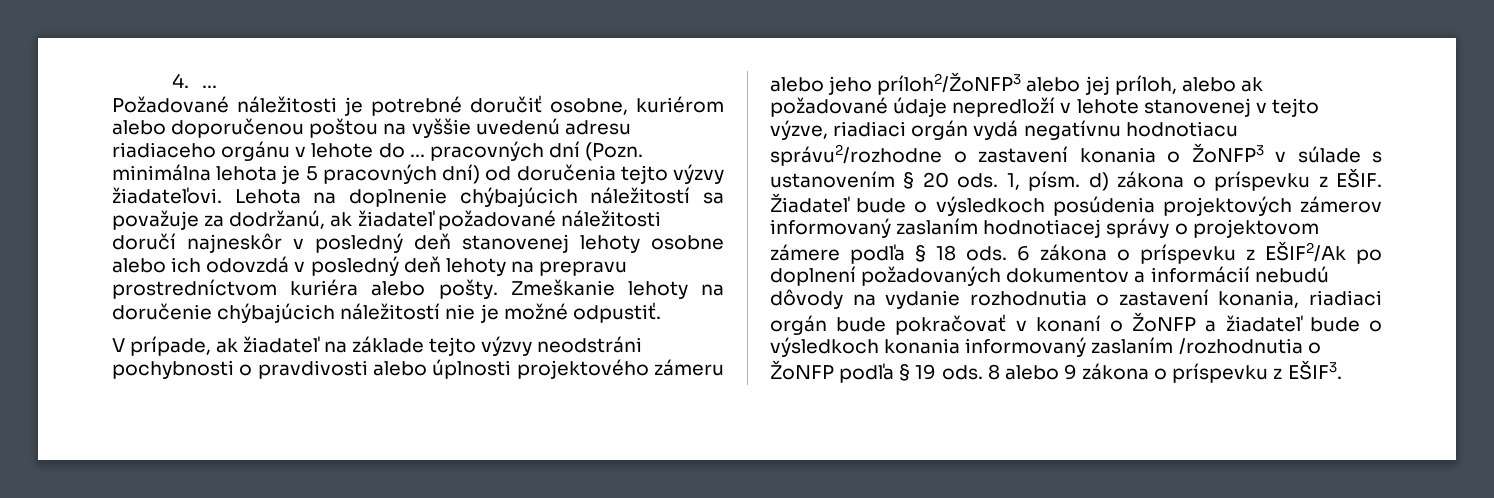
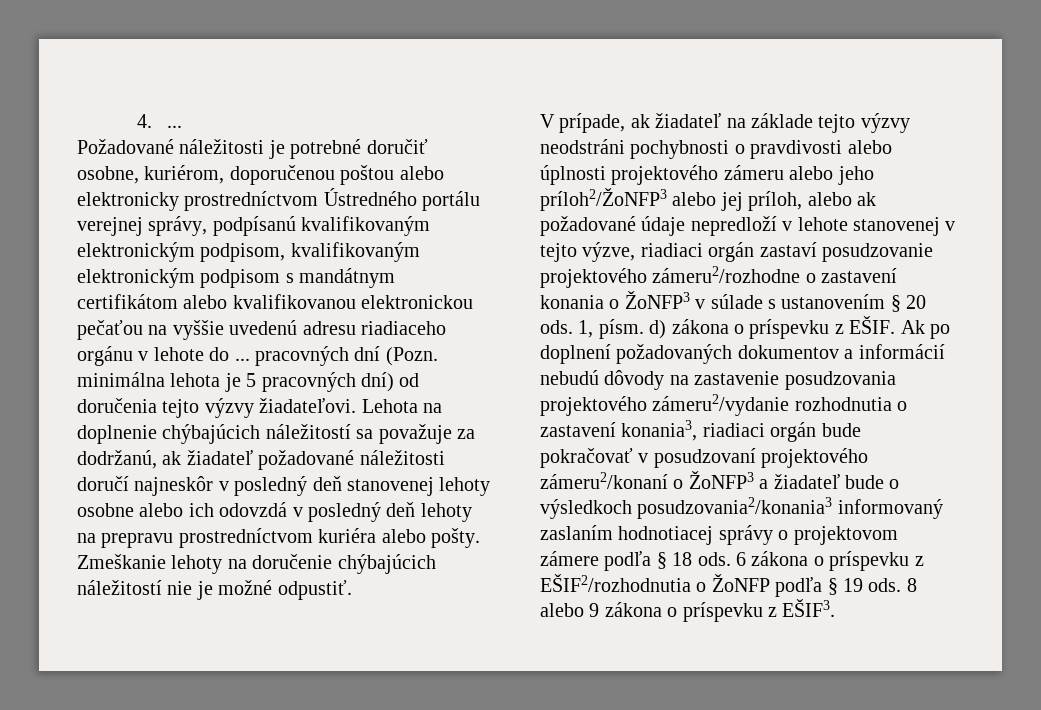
[636,96,724,113] [112,118,379,138] kuriérom alebo doporučenou poštou -> [144,165,444,185] [77,188,481,211] [77,216,431,236] [77,242,420,262] [77,268,396,288] [77,294,474,309] [77,320,143,340] kuriérom, doporučenou poštou alebo elektronicky prostredníctvom Ústredného portálu verejnej správy, podpísanú kvalifikovaným elektronickým podpisom, kvalifikovaným elektronickým podpisom s mandátnym certifikátom alebo kvalifikovanou elektronickou pečaťou
[973,120,1238,140] [770,144,942,166] vydá negatívnu hodnotiacu správu2/rozhodne -> [759,242,933,262] [540,266,801,288] zastaví posudzovanie projektového zámeru2/rozhodne
[770,193,1382,216] Žiadateľ bude o výsledkoch posúdenia projektových zámerov -> [900,320,950,339] [540,344,945,364] [540,370,896,390] [540,394,908,416] [540,420,861,442] [540,448,869,468] [540,471,900,489] [540,497,833,519] Ak po doplnení požadovaných dokumentov a informácií nebudú dôvody na zastavenie posudzovania projektového zámeru2/vydanie rozhodnutia o zastavení konania3, riadiaci orgán bude pokračovať v posudzovaní projektového zámeru2/konaní o ŽoNFP3 a žiadateľ bude o výsledkoch posudzovania2/konania3
[1265,241,1382,264] [770,266,1329,286] [770,289,1382,309] [770,312,1382,335] [770,337,1303,357] EŠIF2/Ak po doplnení požadovaných dokumentov a informácií nebudú dôvody na vydanie rozhodnutia o zastavení konania, riadiaci orgán bude pokračovať v konaní o ŽoNFP a žiadateľ bude o výsledkoch konania informovaný zaslaním /rozhodnutia -> [540,574,691,592] EŠIF2/rozhodnutia

